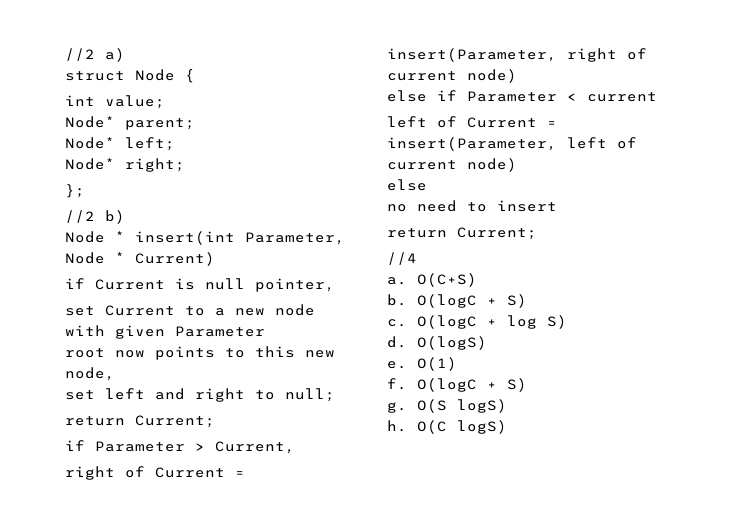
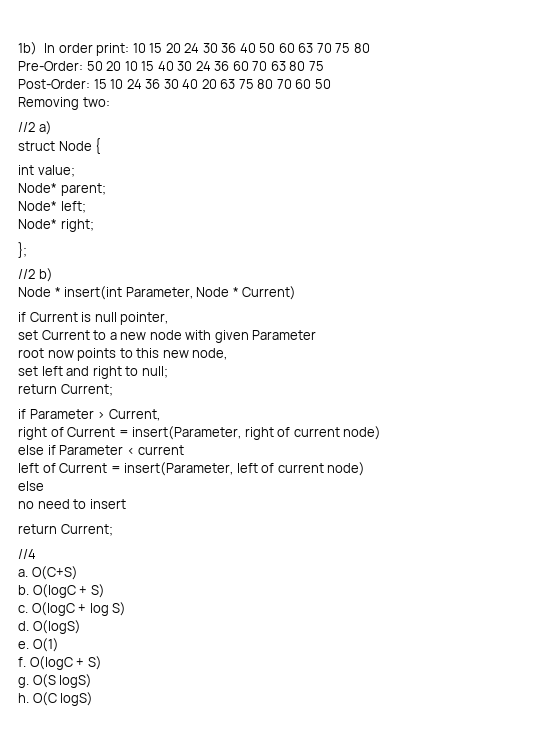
(65, 54) none -> [18,42,370,56] [18,61,324,71] [18,79,331,89] [18,97,110,110] 1b）In order print: 10 15 20 24 30 36 40 50 60 63 70 75 80 // Pre-Order: 50 20 10 15 40 30 24 36 60 70 63 80 75 // Post-Order: 15 10 24 36 30 40 20 63 75 80 70 60 50 // Removing two: //

